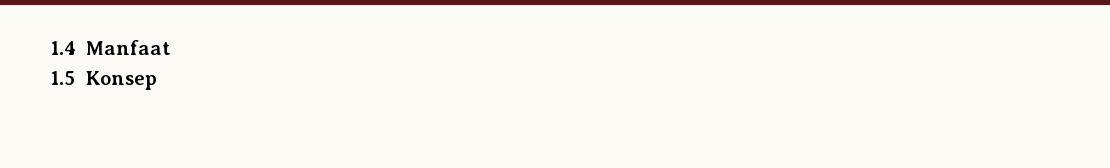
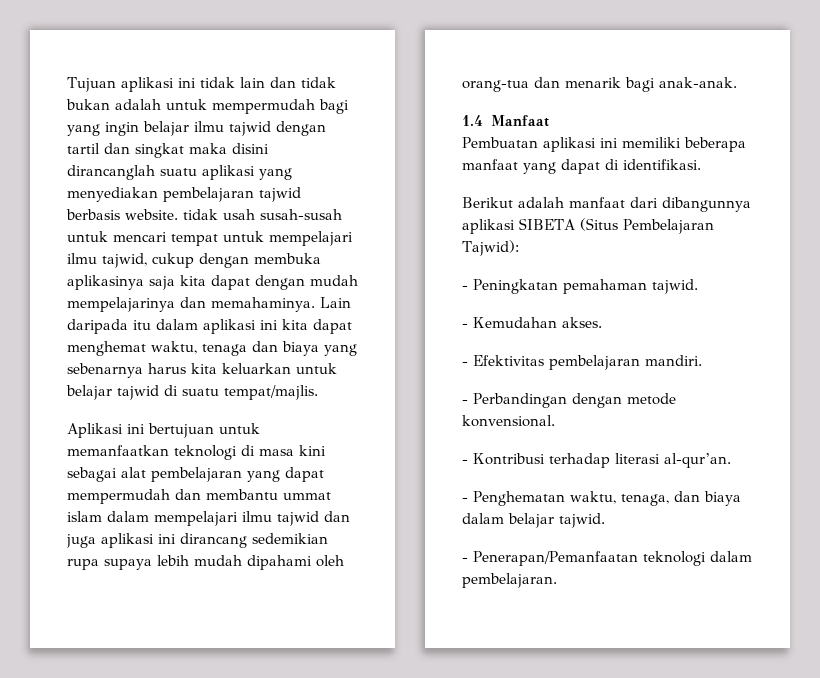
[50,40,172,55] [50,71,158,90] 1.4 Manfaat // 1.5 Konsep -> [67,77,336,92] [66,99,349,114] [67,121,326,136] [67,143,269,158] [67,165,292,180] [67,187,301,202] [66,209,342,220] [67,231,353,246] [67,253,321,268] [67,275,358,290] [67,297,351,312] [67,319,352,334] [67,341,357,356] [67,363,337,378] [66,385,318,400] [67,423,260,438] [67,445,326,460] [67,467,324,482] [67,489,331,504] [67,511,350,526] [66,533,328,548] [67,555,344,570] [462,77,737,92] [462,115,549,127] [462,137,746,152] [462,159,701,174] [462,197,751,212] [462,218,714,234] [462,240,519,256] [462,279,698,294] [462,317,602,328] [462,355,702,370] [462,393,676,408] [462,415,555,427] [462,453,731,468] [462,491,741,506] [462,513,605,528] [462,551,752,566] [462,573,557,588] Tujuan aplikasi ini tidak lain dan tidak bukan adalah untuk mempermudah bagi yang ingin belajar ilmu tajwid dengan tartil dan singkat maka disini dirancanglah suatu aplikasi yang menyediakan pembelajaran tajwid berbasis website. tidak usah susah-susah untuk mencari tempat untuk mempelajari ilmu tajwid, cukup dengan membuka aplikasinya saja kita dapat dengan mudah mempelajarinya dan memahaminya. Lain daripada itu dalam aplikasi ini kita dapat menghemat waktu, tenaga dan biaya yang sebenarnya harus kita keluarkan untuk belajar tajwid di suatu tempat/majlis. // Aplikasi ini bertujuan untuk memanfaatkan teknologi di masa kini sebagai alat pembelajaran yang dapat mempermudah dan membantu ummat islam dalam mempelajari ilmu tajwid dan juga aplikasi ini dirancang sedemikian rupa supaya lebih mudah dipahami oleh orang-tua dan menarik bagi anak-anak. // 1.4 Manfaat // Pembuatan aplikasi ini memiliki beberapa manfaat yang dapat di identifikasi. // Berikut adalah manfaat dari dibangunnya aplikasi SIBETA (Situs Pembelajaran Tajwid): // - Peningkatan pemahaman tajwid. // - Kemudahan akses. // - Efektivitas pembelajaran mandiri. // - Perbandingan dengan metode konvensional. // - Kontribusi terhadap literasi al-qur’an. // - Penghematan waktu, tenaga, dan biaya dalam belajar tajwid. // - Penerapan/Pemanfaatan teknologi dalam pembelajaran.

